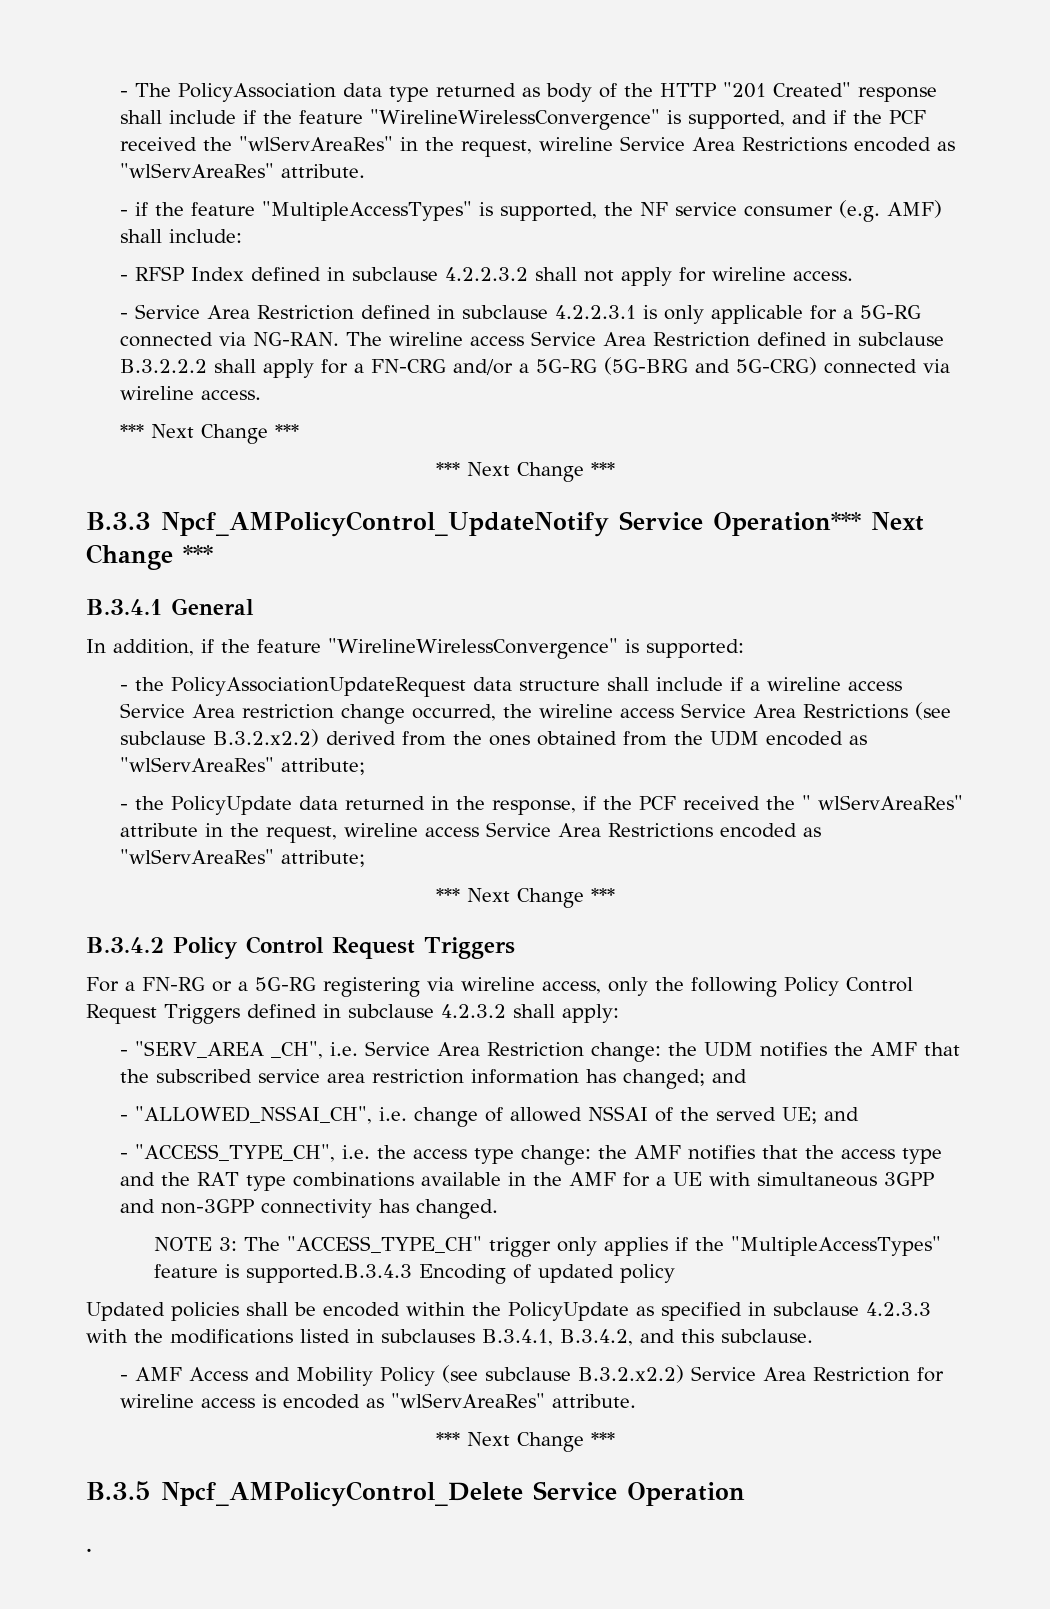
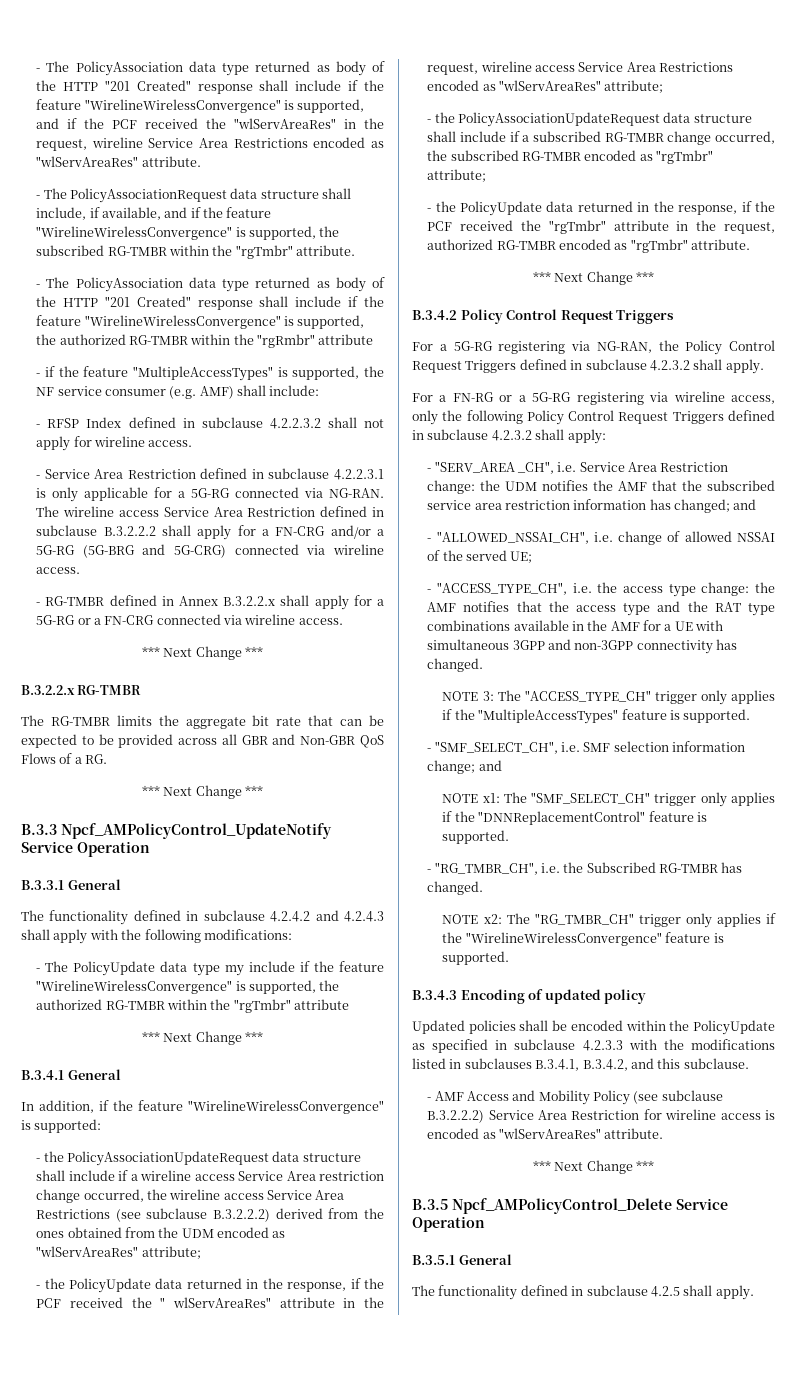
(366, 171) none -> [36,188,352,203] [36,207,272,220] [36,226,340,240] [36,245,356,259] [36,277,386,292] [36,296,385,310] [36,315,365,329] [36,334,374,348] // - The PolicyAssociationRequest data structure shall include, if available, and if the feature "WirelineWirelessConvergence" is supported, the subscribed RG-TMBR within the "rgTmbr" attribute. // - The PolicyAssociation data type returned as body of the HTTP "201 Created" response shall include if the feature "WirelineWirelessConvergence" is supported, the authorized RG-TMBR within the "rgRmbr" attribute
[120,424,300,444] *** Next Change *** -> [36,595,384,610] [36,614,343,625] [141,646,264,660] [21,685,142,695] [21,715,385,729] [21,734,384,748] [21,753,108,764] - RG-TMBR defined in Annex B.3.2.2.x shall apply for a 5G-RG or a FN-CRG connected via wireline access. // *** Next Change *** // B.3.2.2.x RG-TMBR // The RG-TMBR limits the aggregate bit rate that can be expected to be provided across all GBR and Non-GBR QoS Flows of a RG.
[712,512,861,536] Operation*** -> [77,841,150,857] [21,879,121,890] [21,910,384,925] [21,929,292,944] [36,961,385,976] [36,980,340,994] [36,999,350,1013] [141,1031,160,1042] Operation // B.3.3.1 General // The functionality defined in subclause 4.2.4.2 and 4.2.4.3 shall apply with the following modifications: // - The PolicyUpdate data type my include if the feature "WirelineWirelessConvergence" is supported, the authorized RG-TMBR within the "rgTmbr" attribute // ***
[213,729,320,747] B.3.2.x2.2) -> [213,1209,271,1222] B.3.2.2.2)
(366, 858) none -> [427,112,752,127] [427,131,775,145] [427,150,714,164] [427,169,487,182] [427,201,775,216] [427,220,775,234] [427,239,751,253] // - the PolicyAssociationUpdateRequest data structure shall include if a subscribed RG-TMBR change occurred, the subscribed RG-TMBR encoded as "rgTmbr" attribute; // - the PolicyUpdate data returned in the response, if the PCF received the "rgTmbr" attribute in the request, authorized RG-TMBR encoded as "rgTmbr" attribute.
(515, 948) none -> [412,340,775,355] [412,359,764,374] // For a 5G-RG registering via NG-RAN, the Policy Control Request Triggers defined in subclause 4.2.3.2 shall apply.
[824,1107,860,1121] and -> (533, 557) none
[246,1264,413,1283] supported.B.3.4.3 -> [683,709,751,723] [427,741,746,754] [427,760,502,774] [442,792,775,807] [442,811,707,825] [442,830,510,844] [427,862,743,875] [427,881,484,895] [442,913,776,928] [442,932,724,946] [442,951,510,965] [412,990,457,1000] supported. // - "SMF_SELECT_CH", i.e. SMF selection information change; and // NOTE x1: The "SMF_SELECT_CH" trigger only applies if the "DNNReplacementControl" feature is supported. // - "RG_TMBR_CH", i.e. the Subscribed RG-TMBR has changed. // NOTE x2: The "RG_TMBR_CH" trigger only applies if the "WirelineWirelessConvergence" feature is supported. // B.3.4.3
[578,1365,685,1383] B.3.2.x2.2) -> [427,1110,485,1123] B.3.2.2.2)
[86,1548,92,1552] . -> [412,1254,512,1265] [412,1285,754,1300] B.3.5.1 General // The functionality defined in subclause 4.2.5 shall apply.

